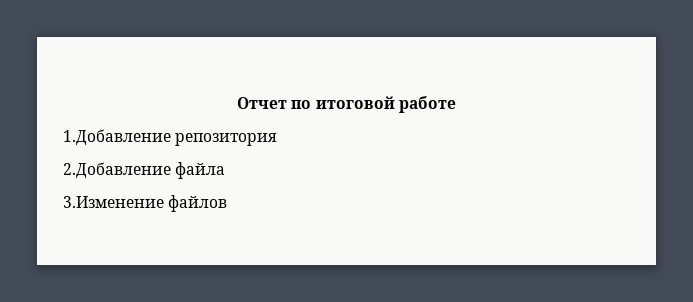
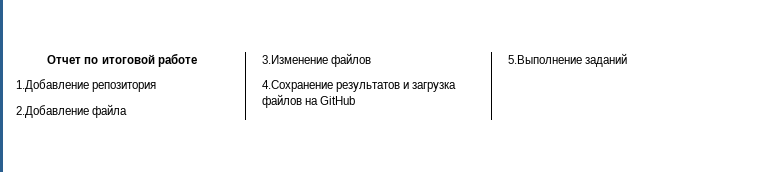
(228, 203) none -> [262,80,457,92] [262,94,356,108] [508,53,628,67] // 4.Сохранение результатов и загрузка файлов на GitHub // 5.Выполнение заданий

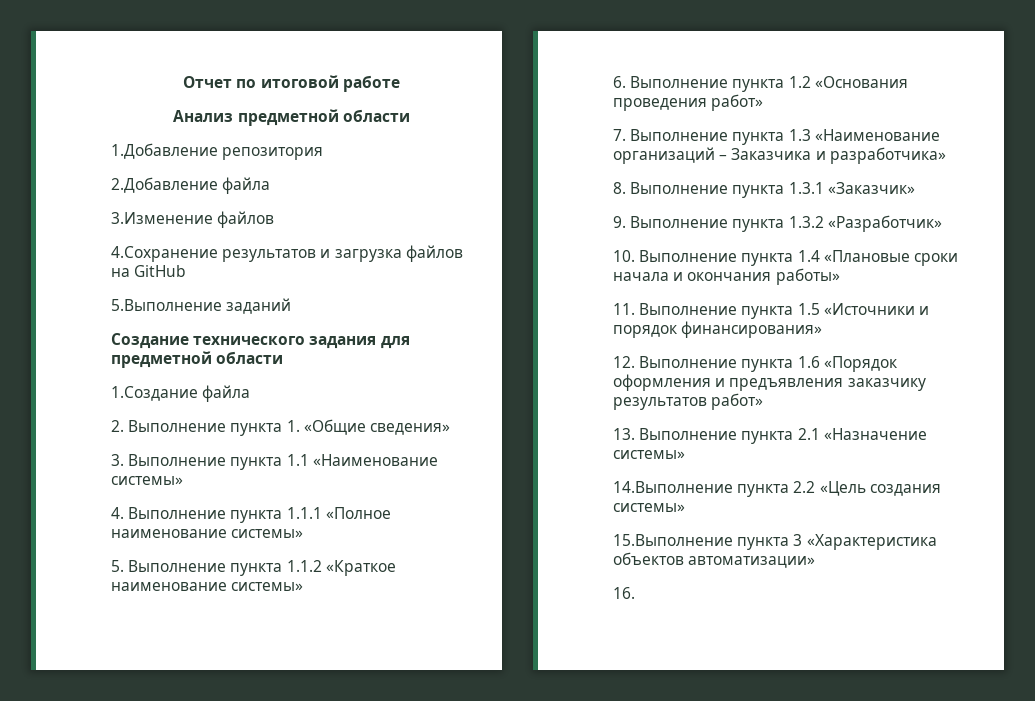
(197, 60) none -> [173,109,410,126] // Анализ предметной области
(628, 60) none -> [111,333,410,349] [111,351,284,368] [111,385,251,402] [111,419,450,436] [111,454,438,470] [111,476,183,485] [111,507,391,523] [111,529,304,538] [111,560,396,576] [111,582,304,591] [613,76,908,92] [613,94,764,111] [613,129,940,145] [613,147,946,164] [613,182,915,198] [613,215,942,232] [613,250,958,266] [613,268,840,285] [613,303,929,319] [613,321,823,338] [613,356,898,372] [613,374,926,391] [613,393,764,410] [613,428,927,444] [613,450,685,459] [613,481,941,497] [613,503,685,512] [613,534,937,550] [613,552,816,568] [613,587,635,599] // Создание технического задания для предметной области // 1.Создание файла // 2. Выполнение пункта 1. «Общие сведения» // 3. Выполнение пункта 1.1 «Наименование системы» // 4. Выполнение пункта 1.1.1 «Полное наименование системы» // 5. Выполнение пункта 1.1.2 «Краткое наименование системы» // 6. Выполнение пункта 1.2 «Основания проведения работ» // 7. Выполнение пункта 1.3 «Наименование организаций – Заказчика и разработчика» // 8. Выполнение пункта 1.3.1 «Заказчик» // 9. Выполнение пункта 1.3.2 «Разработчик» // 10. Выполнение пункта 1.4 «Плановые сроки начала и окончания работы» // 11. Выполнение пункта 1.5 «Источники и порядок финансирования» // 12. Выполнение пункта 1.6 «Порядок оформления и предъявления заказчику результатов работ» // 13. Выполнение пункта 2.1 «Назначение системы» // 14.Выполнение пункта 2.2 «Цель создания системы» // 15.Выполнение пункта 3 «Характеристика объектов автоматизации» // 16.

